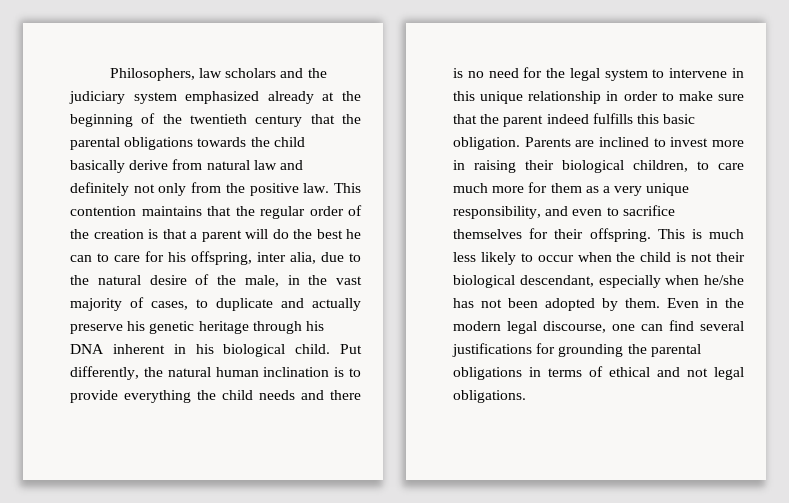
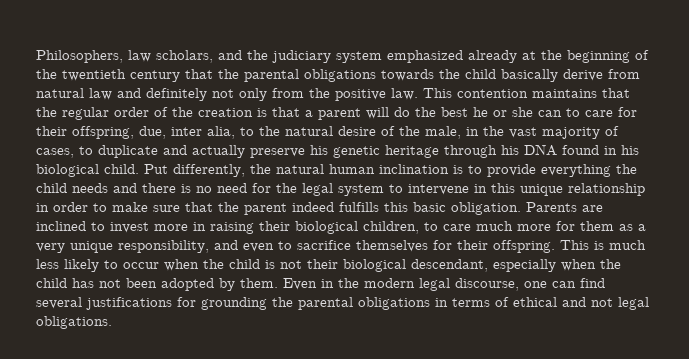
[225,68,277,78] scholars -> [156,50,213,63] scholars,
(361, 234) none -> [493,107,533,117] or she
[168,251,252,265] his offspring, -> [36,126,166,139] their offspring, due,
[321,252,344,262] due -> (235, 132) none
[112,344,165,354] inherent -> [562,145,599,155] found
[704,275,744,285] he/she -> [600,259,621,269] [36,278,67,288] the child

